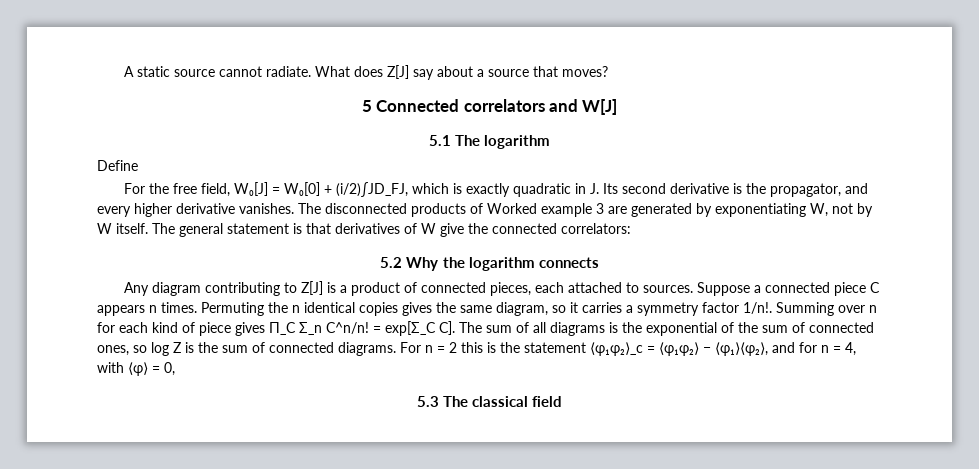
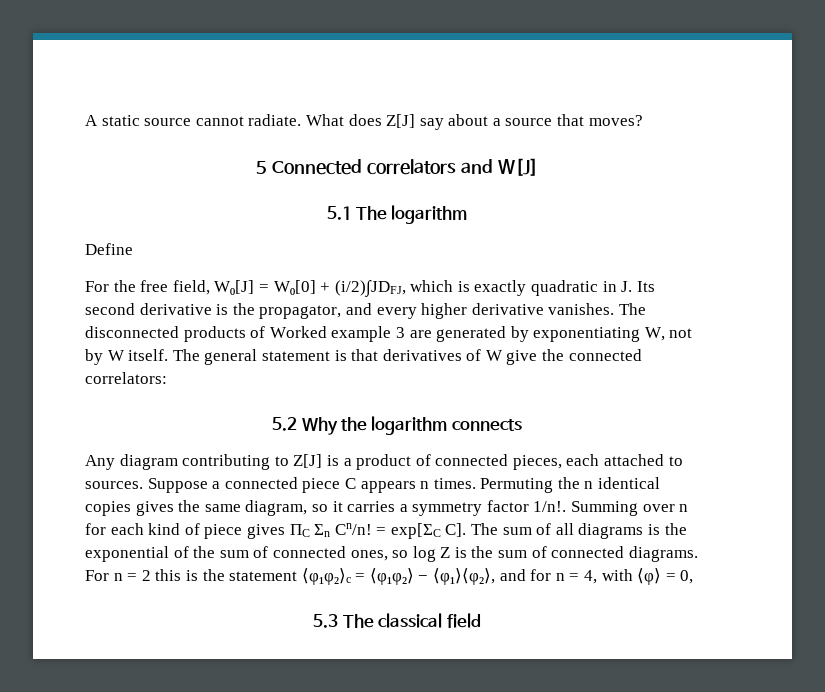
[335,182,408,197] (i/2)∫JD_FJ, -> [334,280,406,297] (i/2)∫JDFJ,
[269,321,436,336] Π_C Σ_n C^n/n! = exp[Σ_C -> [289,523,441,539] ΠC Σn Cn/n! = exp[ΣC
[590,342,643,356] ⟨φ₁φ₂⟩_c -> [301,568,351,585] ⟨φ₁φ₂⟩c

